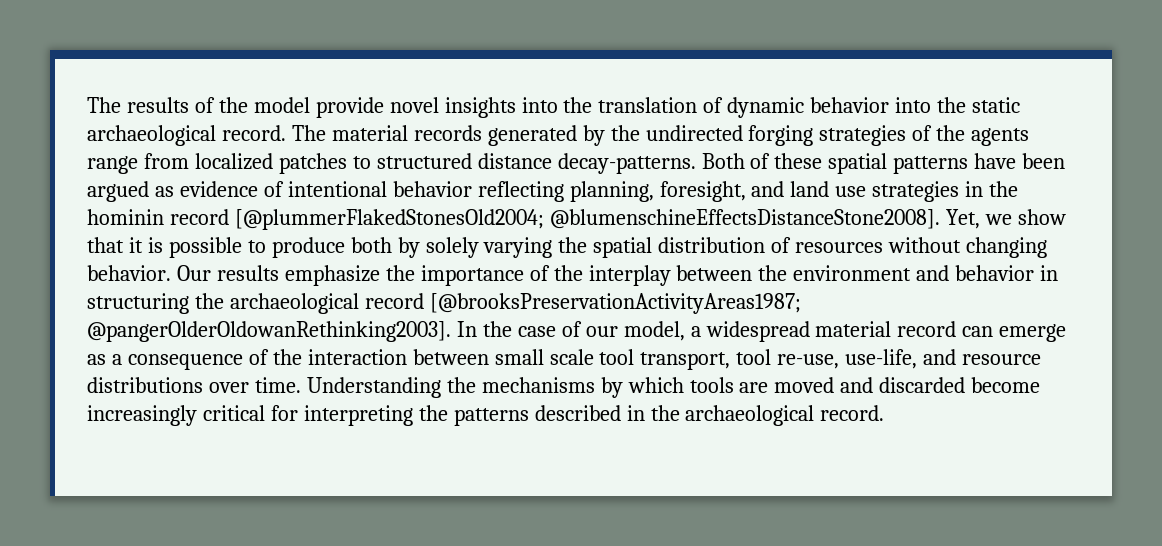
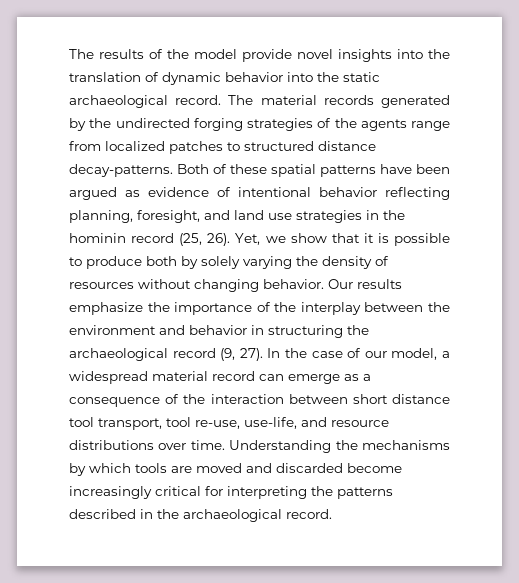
[234,209,940,230] [@plummerFlakedStonesOld2004; @blumenschineEffectsDistanceStone2008]. -> [179,233,231,246] (25, 26).
[593,237,766,258] spatial distribution -> [322,256,372,269] density
[429,293,801,314] [87,321,451,342] [@brooksPreservationActivityAreas1987; @pangerOlderOldowanRethinking2003]. -> [220,348,263,361] (9, 27).
[494,349,594,365] small scale -> [352,394,450,404] short distance

